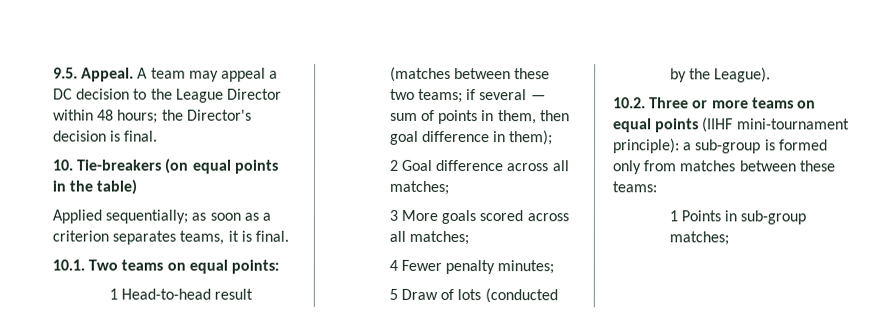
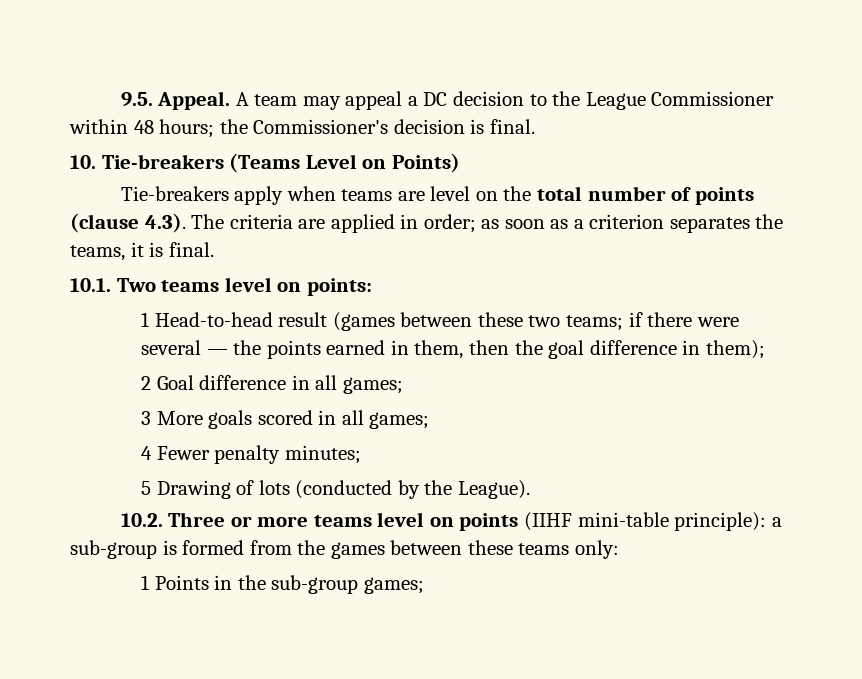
[226,88,282,100] Director -> [651,91,775,106] Commissioner
[186,109,252,121] Director's -> [253,119,389,134] Commissioner's
[164,158,279,174] [52,179,138,195] [52,209,189,224] (on equal points in the table) // Applied sequentially; -> [229,153,460,173] [120,186,754,205] [70,213,476,233] (Teams Level on Points) // Tie-breakers apply when teams are level on the total number of points (clause 4.3). The criteria are applied in order;
(177, 237) none -> [755,214,784,229] the
[166,259,228,274] on equal -> [224,277,302,292] level on
[389,66,451,83] (matches -> [332,312,395,331] (games
[479,89,546,101] [389,109,479,125] several — sum of points -> [647,312,739,327] [141,340,386,359] there were several — the points earned
(570, 116) none -> [514,340,543,355] the
[506,160,570,172] [388,180,449,196] across all matches; -> [291,375,403,394] in all games;
[526,213,569,222] [388,230,469,246] across all matches; -> [318,410,430,429] in all games;
[400,288,438,300] Draw -> [156,480,231,499] Drawing
[796,100,816,109] [613,118,652,133] on equal -> [377,512,454,527] level on
[736,118,850,130] mini-tournament -> [577,512,669,527] mini-table
[612,160,836,175] [612,181,657,193] only from matches between these teams: -> [249,540,619,559] from the games between these teams only:
[740,210,807,225] [668,231,729,246] sub-group matches; -> [237,575,424,594] the sub-group games;

